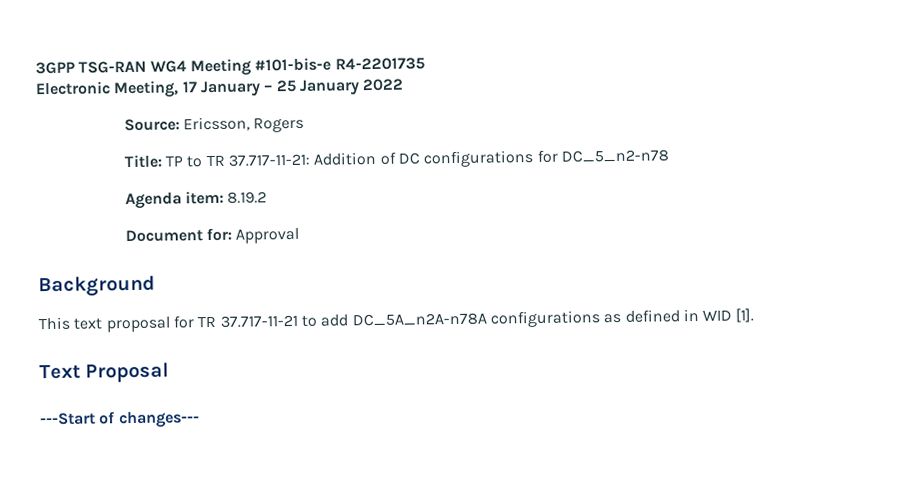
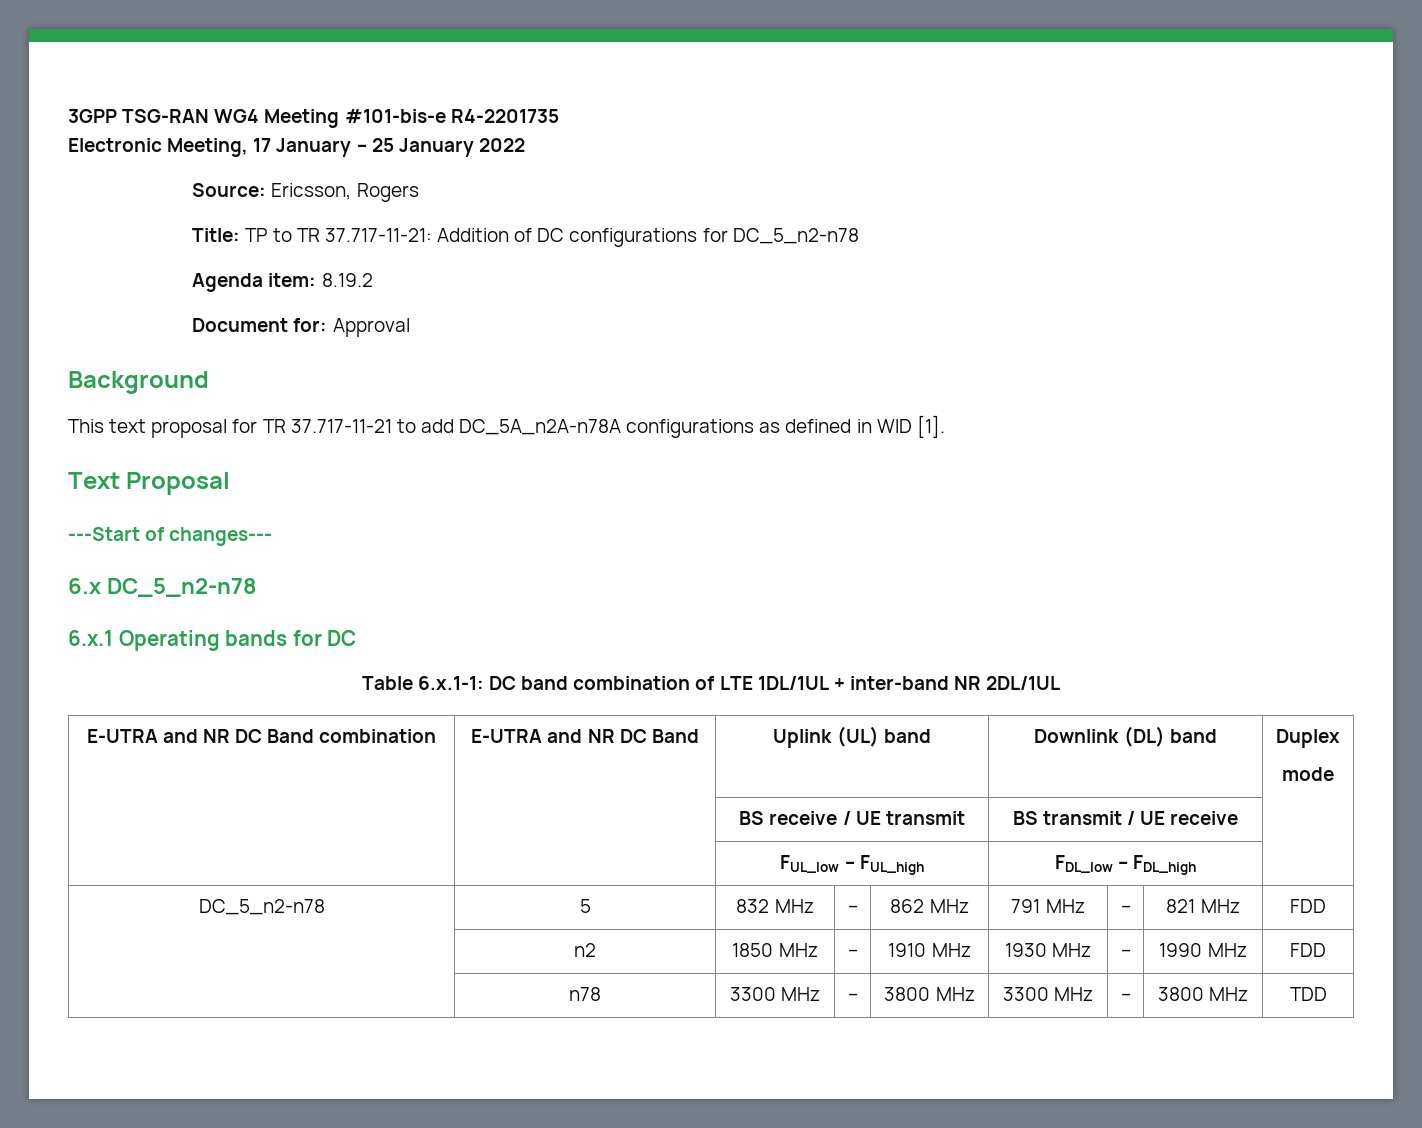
(200, 420) none -> [68,578,256,597] [68,630,357,651] [361,676,1061,690] [86,729,437,743] [471,729,699,743] [773,726,931,748] [1034,726,1217,747] [1276,729,1340,748] [1282,767,1334,781] [739,811,965,825] [1012,811,1239,825] [780,855,924,875] [1054,855,1197,875] [198,899,325,915] [579,899,591,913] [736,899,814,913] [847,905,858,913] [890,899,969,913] [1011,899,1085,913] [1120,905,1131,913] [1166,899,1240,913] [1290,899,1326,913] [574,943,596,957] [732,943,818,957] [847,949,858,957] [888,943,971,957] [1004,943,1092,957] [1120,949,1131,957] [1159,943,1247,957] [1290,943,1326,957] [569,987,601,1001] [729,987,821,1001] [847,993,858,1001] [884,987,975,1001] [1002,987,1094,1001] [1120,993,1131,1001] [1157,987,1249,1001] [1289,987,1327,1001] // 6.x DC_5_n2-n78 // 6.x.1 Operating bands for DC // Table 6.x.1-1: DC band combination of LTE 1DL/1UL + inter-band NR 2DL/1UL // E-UTRA and NR DC Band combination | E-UTRA and NR DC Band | Uplink (UL) band | Downlink (DL) band | Duplex // mode // | | BS receive / UE transmit | BS transmit / UE receive | // | | FUL_low – FUL_high | FDL_low – FDL_high | // DC_5_n2-n78 | 5 | 832 MHz | – | 862 MHz | 791 MHz | – | 821 MHz | FDD // | n2 | 1850 MHz | – | 1910 MHz | 1930 MHz | – | 1990 MHz | FDD // | n78 | 3300 MHz | – | 3800 MHz | 3300 MHz | – | 3800 MHz | TDD

